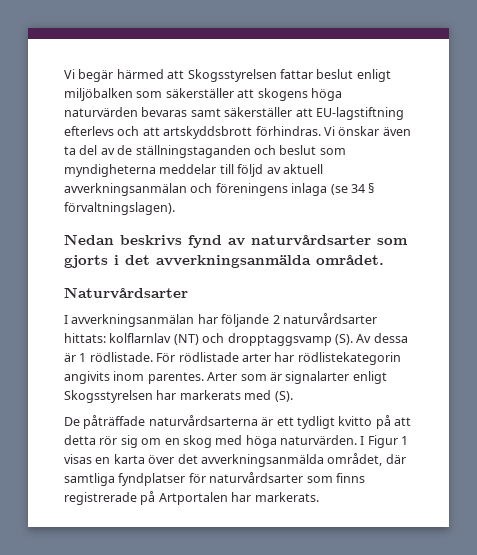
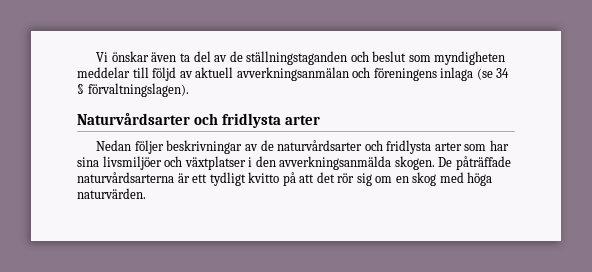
[64,69,391,82] [64,88,342,101] [64,107,404,120] [64,126,335,139] Vi begär härmed att Skogsstyrelsen fattar beslut enligt miljöbalken som säkerställer att skogens höga naturvärden bevaras samt säkerställer att EU-lagstiftning efterlevs och att artskyddsbrott förhindras. Vi -> [96,52,109,62] Vi
[64,164,156,177] myndigheterna -> [434,51,506,65] myndigheten
[64,234,408,248] [64,255,384,268] [64,287,188,299] [64,313,377,327] [64,333,408,346] [64,352,401,365] [64,371,387,384] [64,390,293,403] Nedan beskrivs fynd av naturvårdsarter som gjorts i det avverkningsanmälda området. // Naturvårdsarter // I avverkningsanmälan har följande 2 naturvårdsarter hittats: kolflarnlav (NT) och dropptaggsvamp (S). Av dessa är 1 rödlistade. För rödlistade arter har rödlistekategorin angivits inom parentes. Arter som är signalarter enligt Skogsstyrelsen har markerats med (S). // -> [77,113,321,128] [96,140,509,154] [77,156,435,170] Naturvårdsarter och fridlysta arter // Nedan följer beskrivningar av de naturvårdsarter och fridlysta arter som har sina livsmiljöer och växtplatser i den avverkningsanmälda skogen.
[64,435,96,445] detta -> [316,172,335,183] det
[360,435,409,448] [64,453,406,467] [64,472,365,486] [64,491,319,505] I Figur 1 visas en karta över det avverkningsanmälda området, där samtliga fyndplatser för naturvårdsarter som finns registrerade på Artportalen har markerats. -> (146, 193) none

